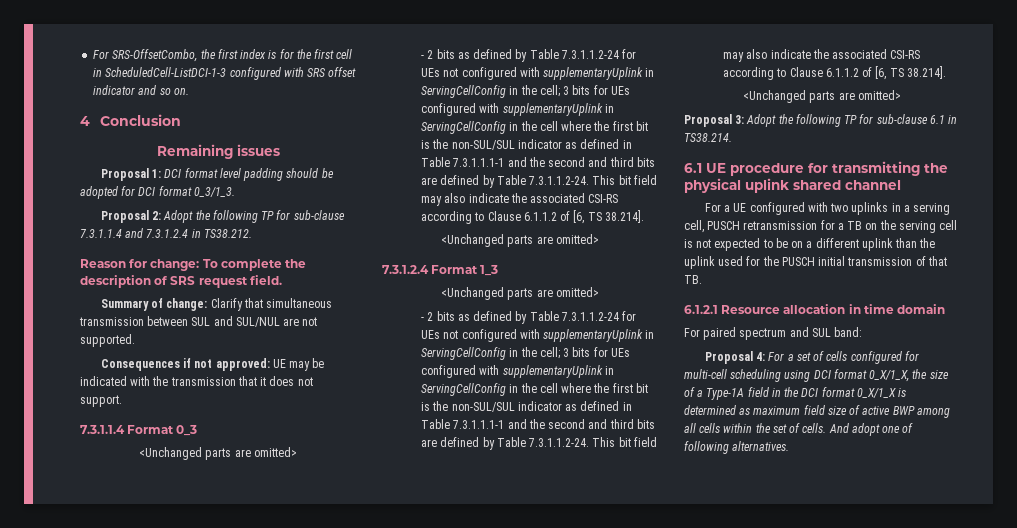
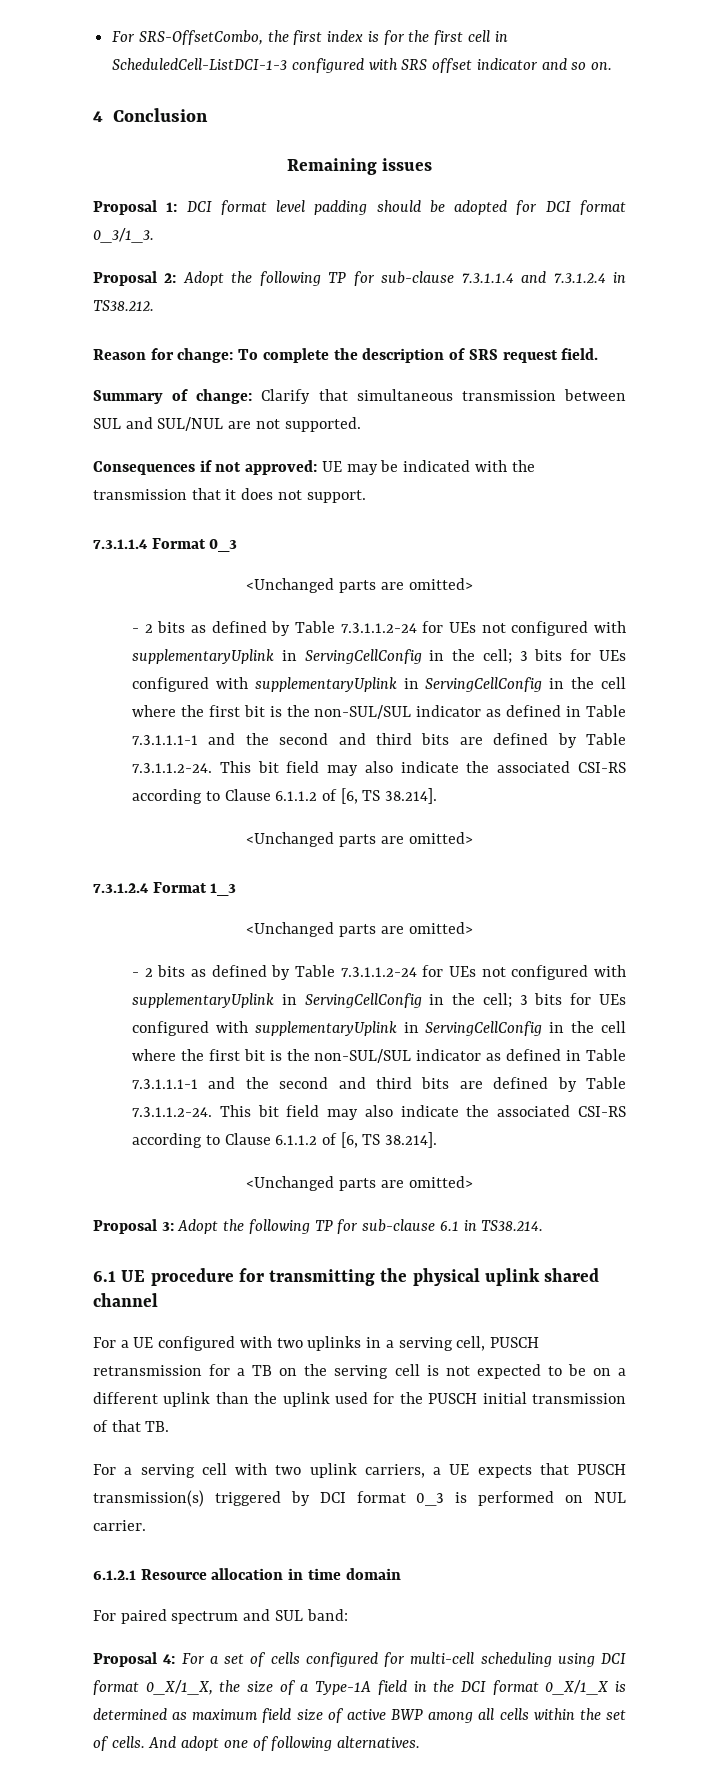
(702, 279) none -> [93,1463,626,1478] [93,1490,627,1507] [93,1520,146,1531] // For a serving cell with two uplink carriers, a UE expects that PUSCH transmission(s) triggered by DCI format 0_3 is performed on NUL carrier.

